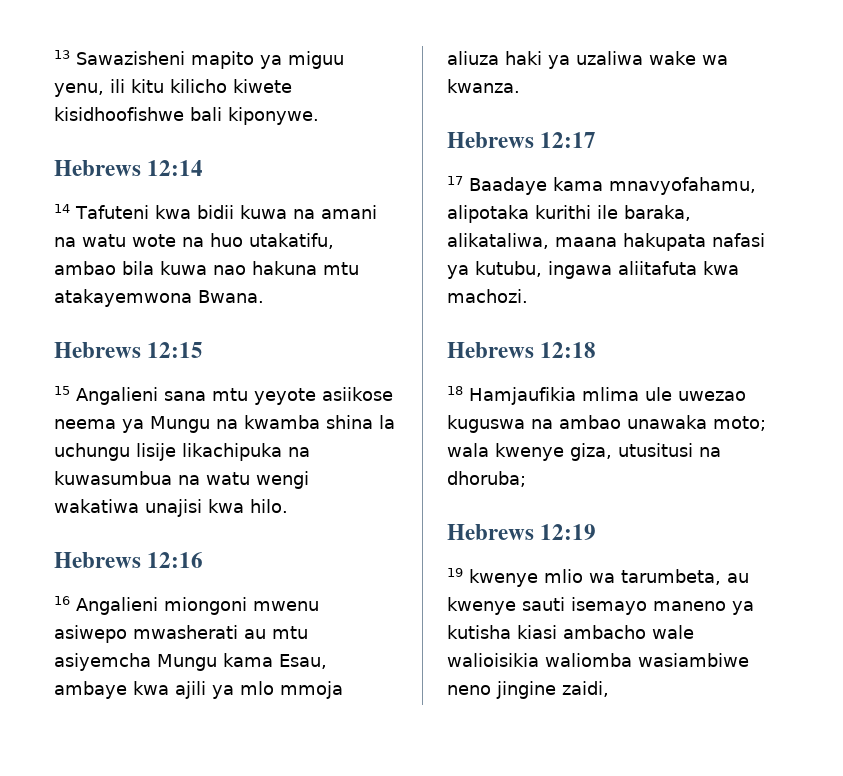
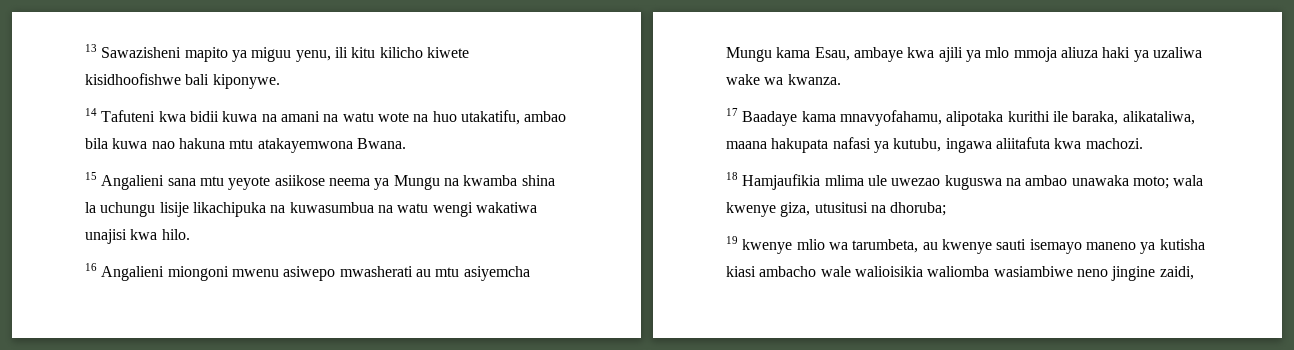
[54,160,204,176] // Hebrews 12:14 -> (280, 81) none
[54,342,204,358] // Hebrews 12:15 -> (406, 143) none
[54,552,204,568] // Hebrews 12:16 -> (190, 234) none
[447,132,597,148] // Hebrews 12:17 -> (841, 79) none
[447,342,597,358] // Hebrews 12:18 -> (1143, 143) none
[447,524,597,540] // Hebrews 12:19 -> (947, 209) none

